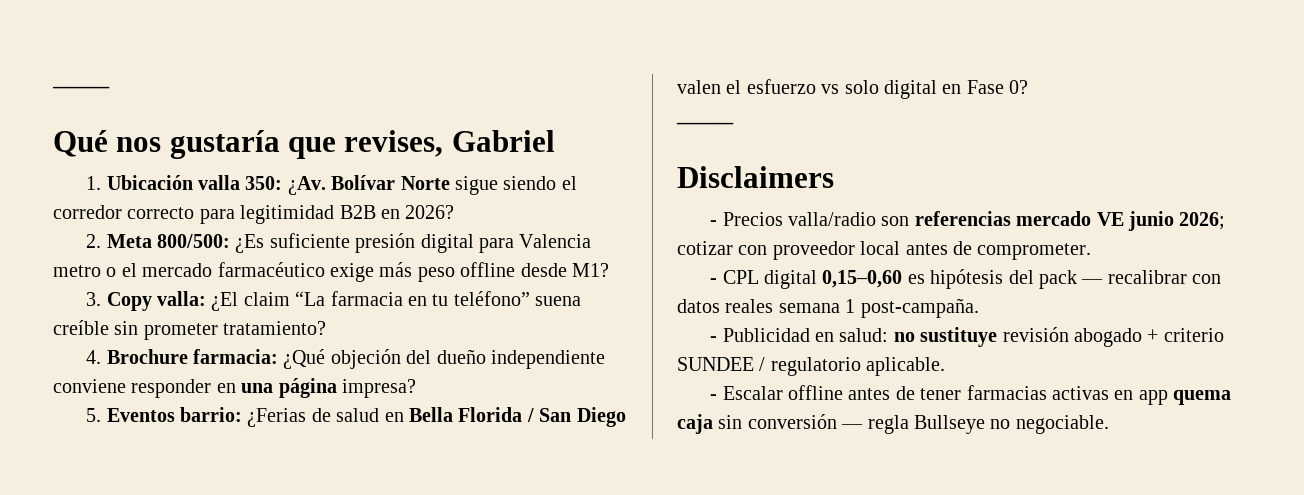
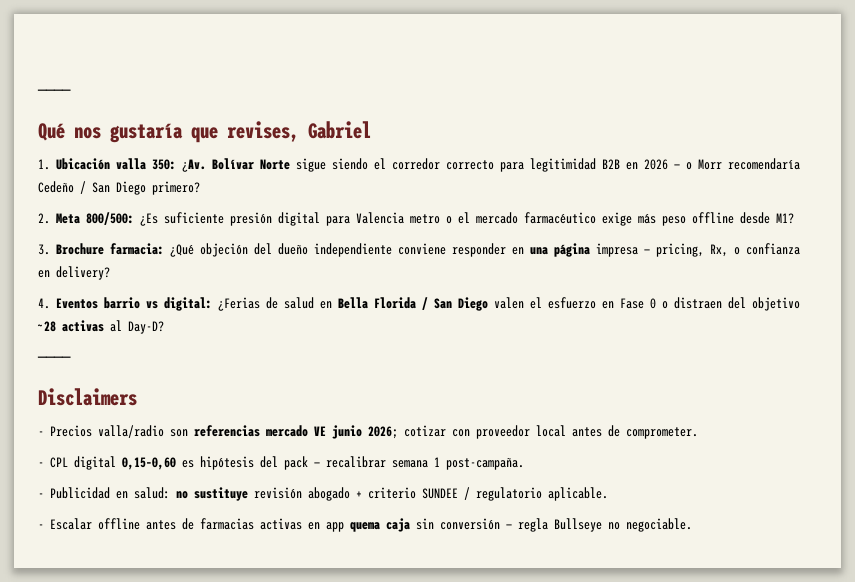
[405,205,455,219] 2026? -> [644,158,800,170] [38,181,200,195] 2026 — o Morr recomendaría Cedeño / San Diego primero?
[106,291,582,311] [53,320,327,340] [86,350,102,364] Copy valla: ¿El claim “La farmacia en tu teléfono” suena creíble sin prometer tratamiento? // 4. -> (50, 249) none
[342,379,416,398] [86,407,242,422] impresa? // 5. Eventos barrio: -> [596,243,800,257] [38,266,110,280] [38,297,212,311] impresa — pricing, Rx, o confianza en delivery? // 4. Eventos barrio vs digital:
[821,80,1029,99] vs solo digital en Fase 0? -> [602,297,800,311] [37,320,164,334] en Fase 0 o distraen del objetivo ~28 activas al Day-D?
[1192,274,1222,284] [677,299,774,313] con datos reales -> (386, 462) none
[920,388,962,400] tener -> (194, 524) none

